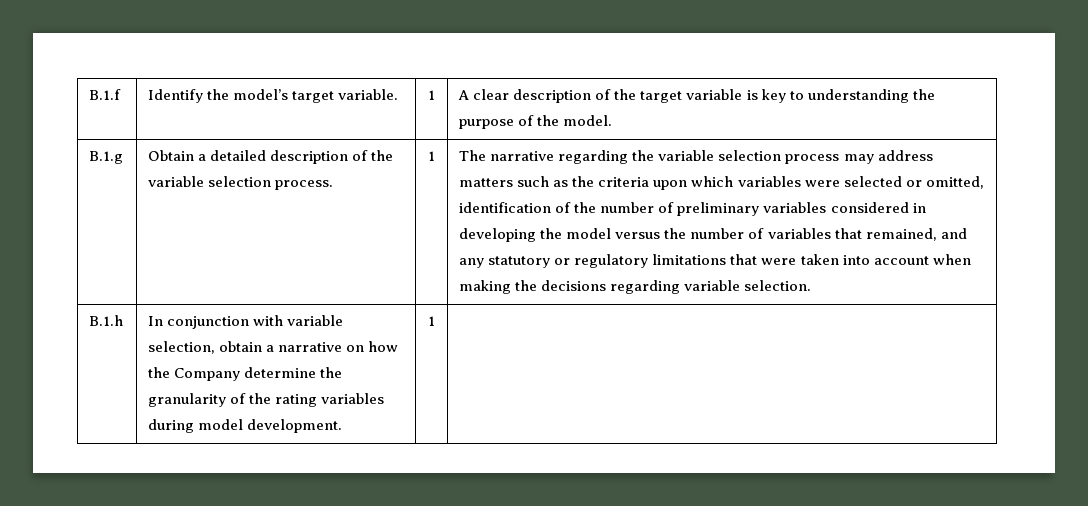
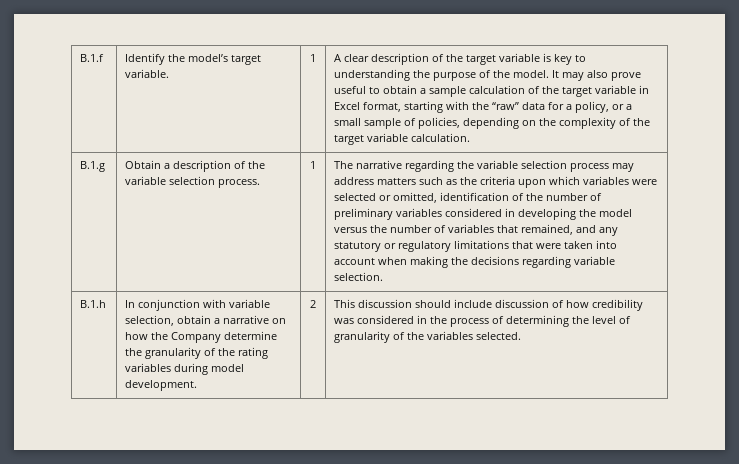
(613, 120) none -> [552,70,642,81] [334,85,650,97] [334,101,633,113] [334,117,651,129] [334,133,471,145] It may also prove useful to obtain a sample calculation of the target variable in Excel format, starting with the “raw” data for a policy, or a small sample of policies, depending on the complexity of the target variable calculation.
[210,150,267,161] detailed -> (171, 166) none
[428,316,435,326] 1 | -> [310,300,316,308] [334,299,644,311] [334,315,632,327] [334,331,522,343] 2 | This discussion should include discussion of how credibility was considered in the process of determining the level of granularity of the variables selected.

